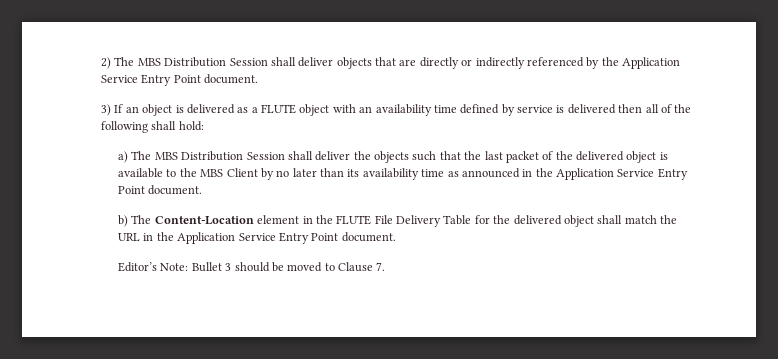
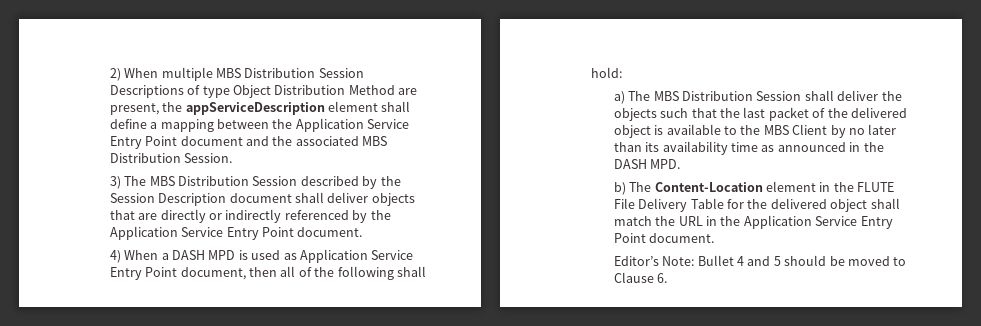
[114,57,268,67] The MBS Distribution Session -> [124,67,364,81] [109,85,418,98] [109,101,411,115] [109,118,410,132] [109,136,388,149] [109,153,233,163] [109,176,401,189] [109,193,292,206] When multiple MBS Distribution Session Descriptions of type Object Distribution Method are present, the appServiceDescription element shall define a mapping between the Application Service Entry Point document and the associated MBS Distribution Session. // 3) The MBS Distribution Session described by the Session Description document
[101,104,616,116] 3) If an object is delivered as a FLUTE object with an availability time defined by service is delivered -> [109,249,414,263] [109,267,246,280] 4) When a DASH MPD is used as Application Service Entry Point document,
[556,168,688,180] [118,185,203,195] Application Service Entry Point document. -> [613,159,681,169] DASH MPD.
[225,263,232,271] 3 -> [737,256,781,266] 4 and 5
[376,262,386,271] 7. -> [657,273,668,283] 6.

